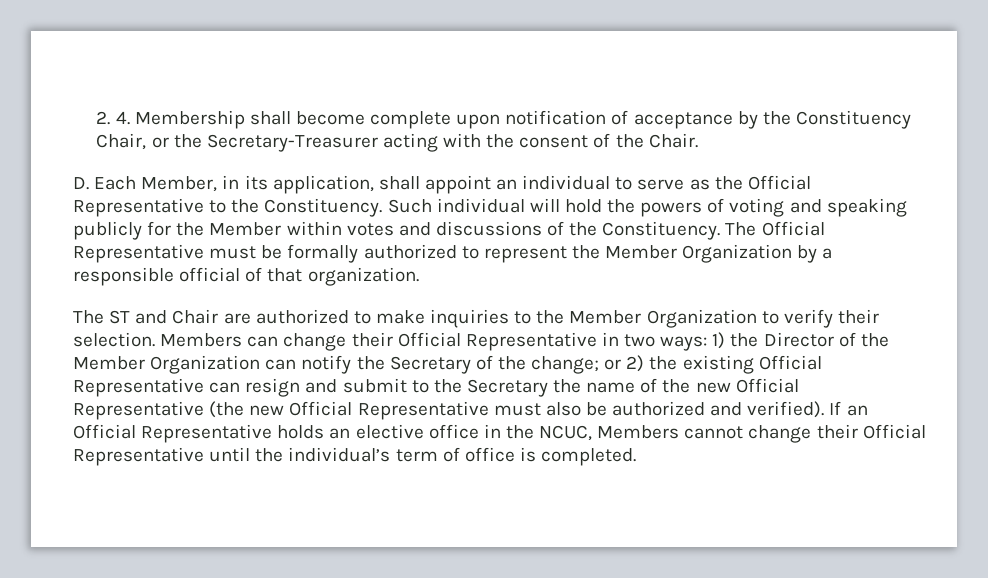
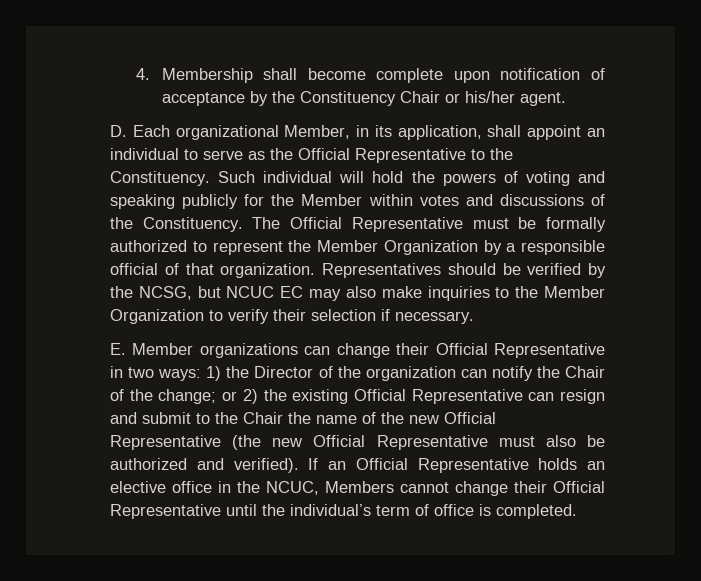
[96,111,111,125] 2. -> (135, 74) none
[96,133,698,152] Chair, or the Secretary-Treasurer acting with the consent of the Chair. -> [399,91,566,106] Chair or his/her agent.
(137, 183) none -> [175,125,279,140] organizational
[73,309,371,324] // The ST and Chair are authorized to -> [322,263,606,278] [110,286,376,301] Representatives should be verified by the NCSG, but NCUC EC may also
[73,332,243,347] selection. Members -> [311,309,474,324] [110,343,298,358] selection if necessary. // E. Member organizations
[73,355,261,374] Member Organization -> [365,366,456,381] organization
[389,356,471,374] Secretary -> [565,366,605,378] Chair
[466,379,548,397] Secretary -> [243,412,283,424] Chair

